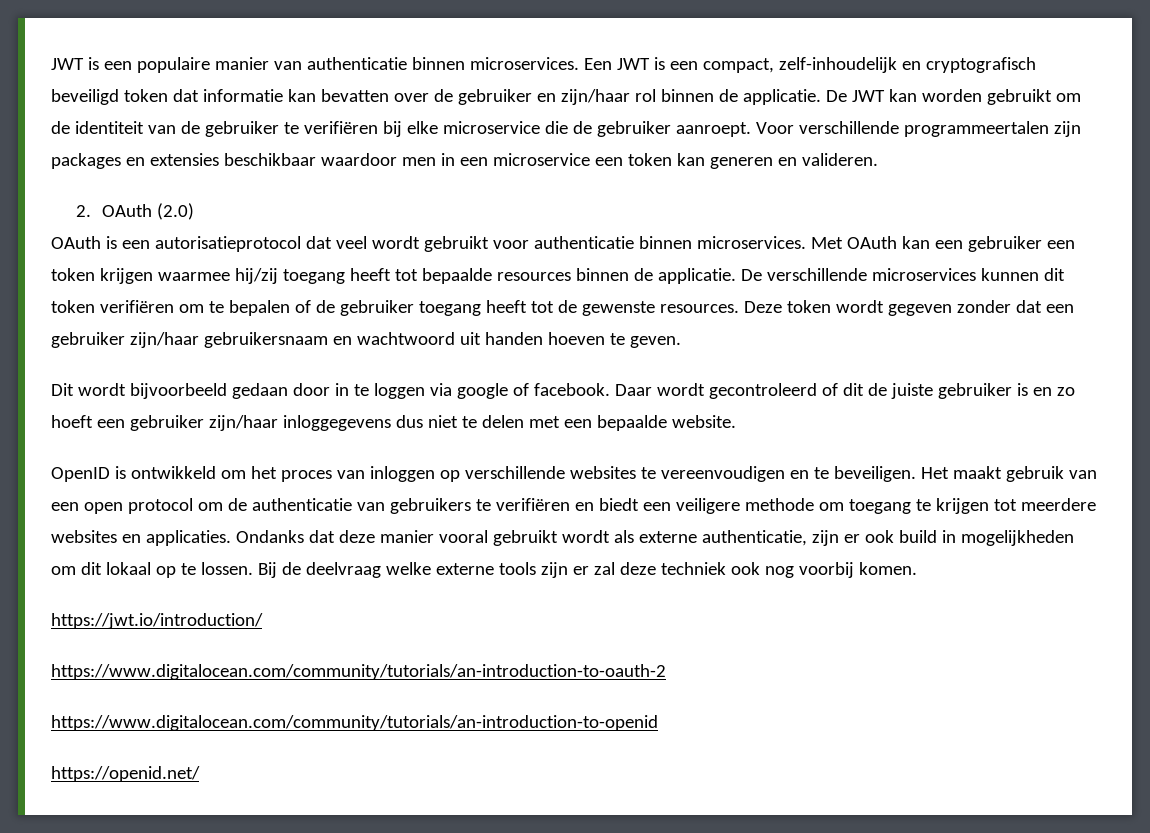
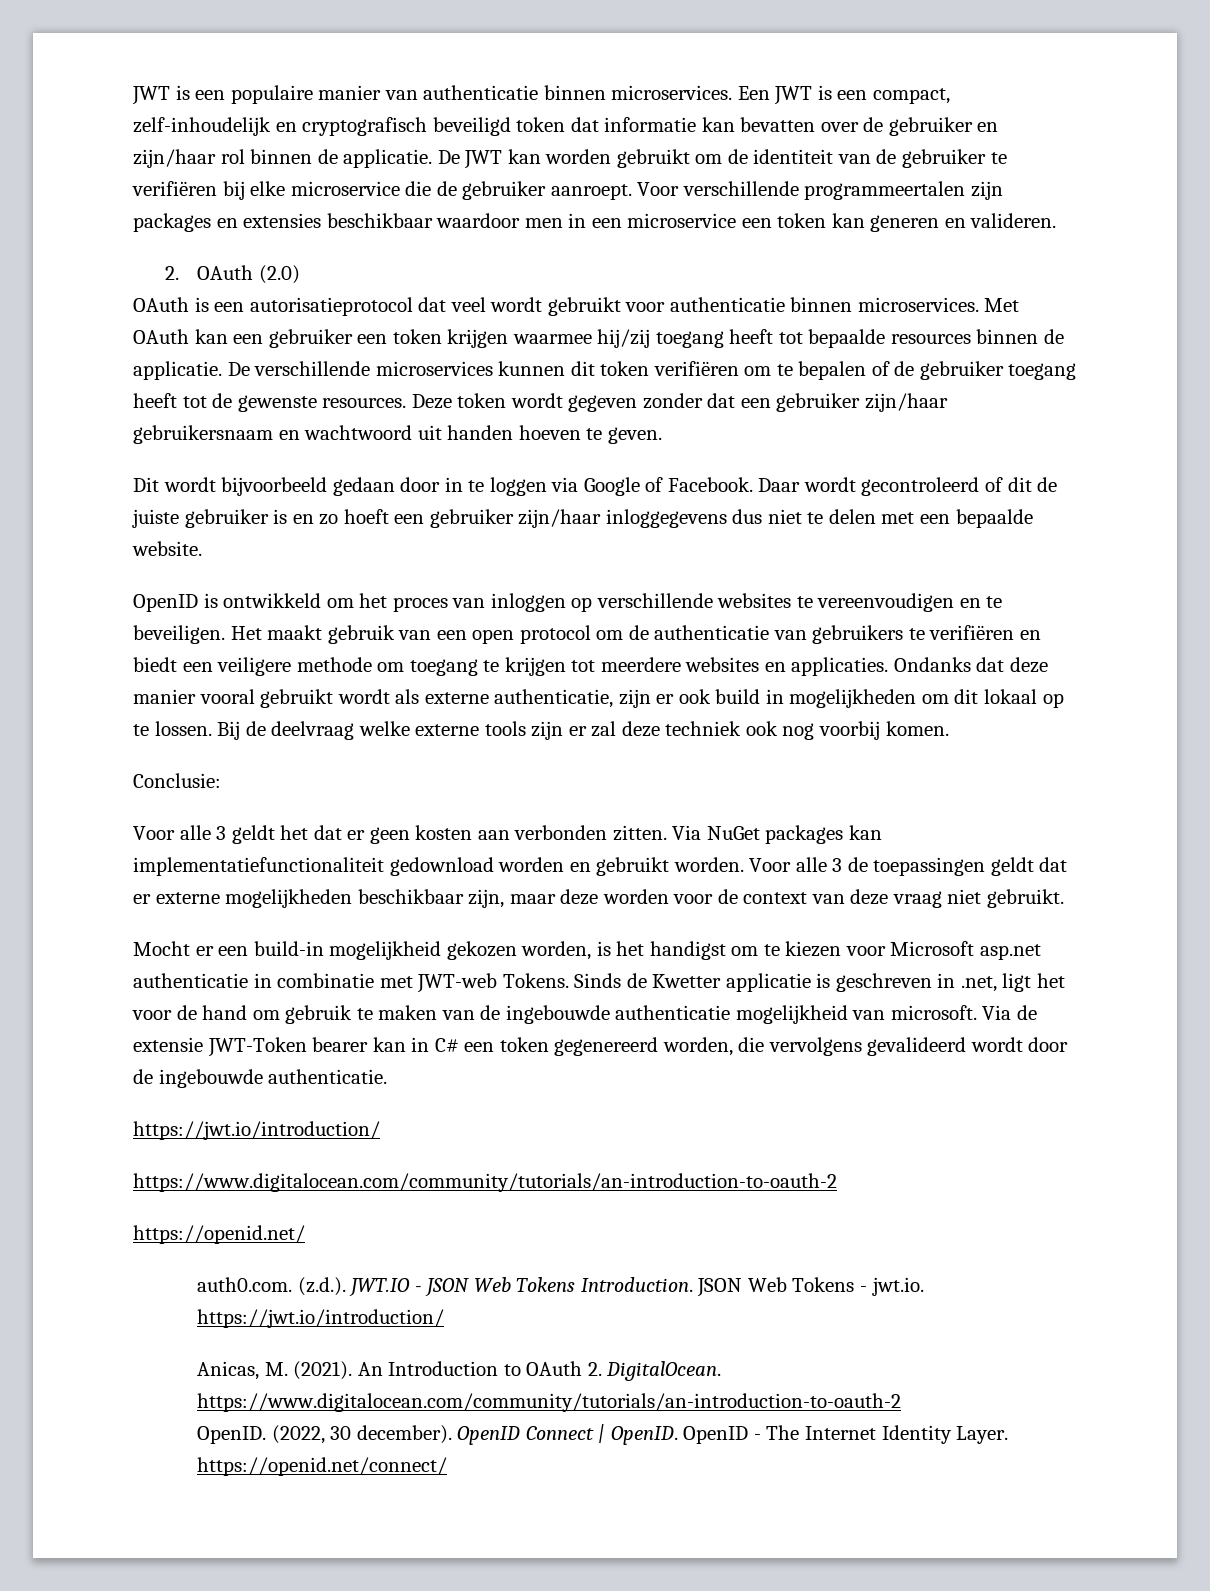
[456,383,610,399] google of facebook. -> [583,477,753,496] Google of Facebook.
[51,613,263,629] [51,664,666,680] [51,715,658,731] [51,766,200,782] https://jwt.io/introduction/ // https://www.digitalocean.com/community/tutorials/an-introduction-to-oauth-2 // https://www.digitalocean.com/community/tutorials/an-introduction-to-openid // https://openid.net/ -> [133,773,221,788] [133,825,883,844] [133,857,1068,876] [133,889,1065,908] [133,941,1042,960] [133,973,1066,993] [132,1005,1038,1024] [133,1037,1069,1057] [133,1069,388,1088] [133,1121,380,1140] [133,1173,837,1192] [133,1225,305,1244] [197,1277,924,1297] [197,1309,445,1328] [197,1361,722,1381] [197,1393,902,1412] [197,1424,1009,1445] [197,1457,448,1476] Conclusie: // Voor alle 3 geldt het dat er geen kosten aan verbonden zitten. Via NuGet packages kan implementatiefunctionaliteit gedownload worden en gebruikt worden. Voor alle 3 de toepassingen geldt dat er externe mogelijkheden beschikbaar zijn, maar deze worden voor de context van deze vraag niet gebruikt. // Mocht er een build-in mogelijkheid gekozen worden, is het handigst om te kiezen voor Microsoft asp.net authenticatie in combinatie met JWT-web Tokens. Sinds de Kwetter applicatie is geschreven in .net, ligt het voor de hand om gebruik te maken van de ingebouwde authenticatie mogelijkheid van microsoft. Via de extensie JWT-Token bearer kan in C# een token gegenereerd worden, die vervolgens gevalideerd wordt door de ingebouwde authenticatie. // https://jwt.io/introduction/ // https://www.digitalocean.com/community/tutorials/an-introduction-to-oauth-2 // https://openid.net/ // auth0.com. (z.d.). JWT.IO - JSON Web Tokens Introduction. JSON Web Tokens - jwt.io. https://jwt.io/introduction/ // Anicas, M. (2021). An Introduction to OAuth 2. DigitalOcean. https://www.digitalocean.com/community/tutorials/an-introduction-to-oauth-2 // OpenID. (2022, 30 december). OpenID Connect | OpenID. OpenID - The Internet Identity Layer. https://openid.net/connect/

